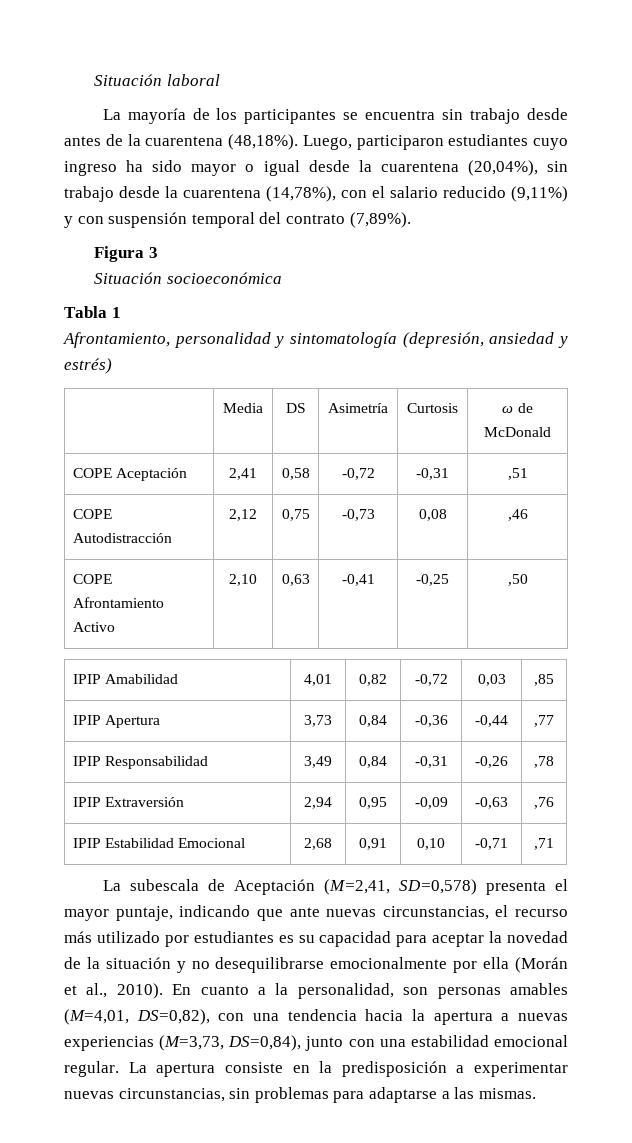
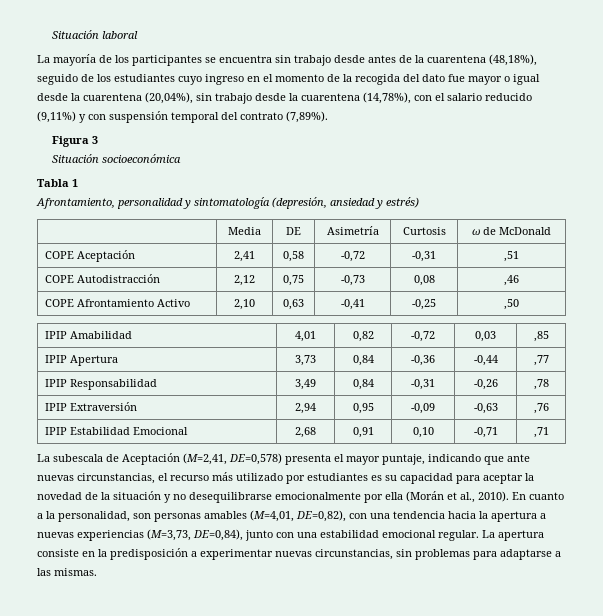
[228,134,568,150] [64,160,183,176] (48,18%). Luego, participaron estudiantes cuyo ingreso ha sido -> [489,54,537,66] [37,74,465,85] (48,18%), seguido de los estudiantes cuyo ingreso en el momento de la recogida del dato fue
[285,403,306,413] DS -> [286,227,301,235] DE
[398,879,477,895] SD=0,578) -> [229,453,282,465] DE=0,578)
[136,1009,210,1025] DS=0,82), -> [296,510,346,522] DE=0,82),
[228,1035,302,1051] DS=0,84), -> [193,529,243,541] DE=0,84),

